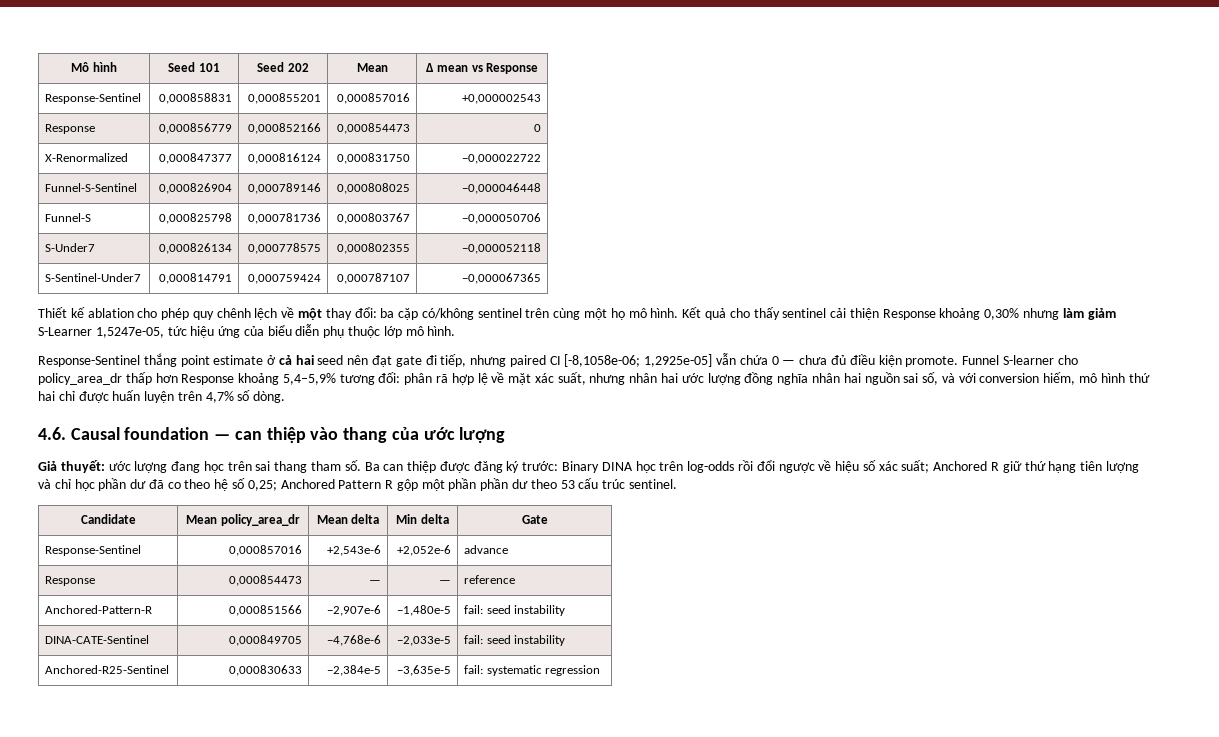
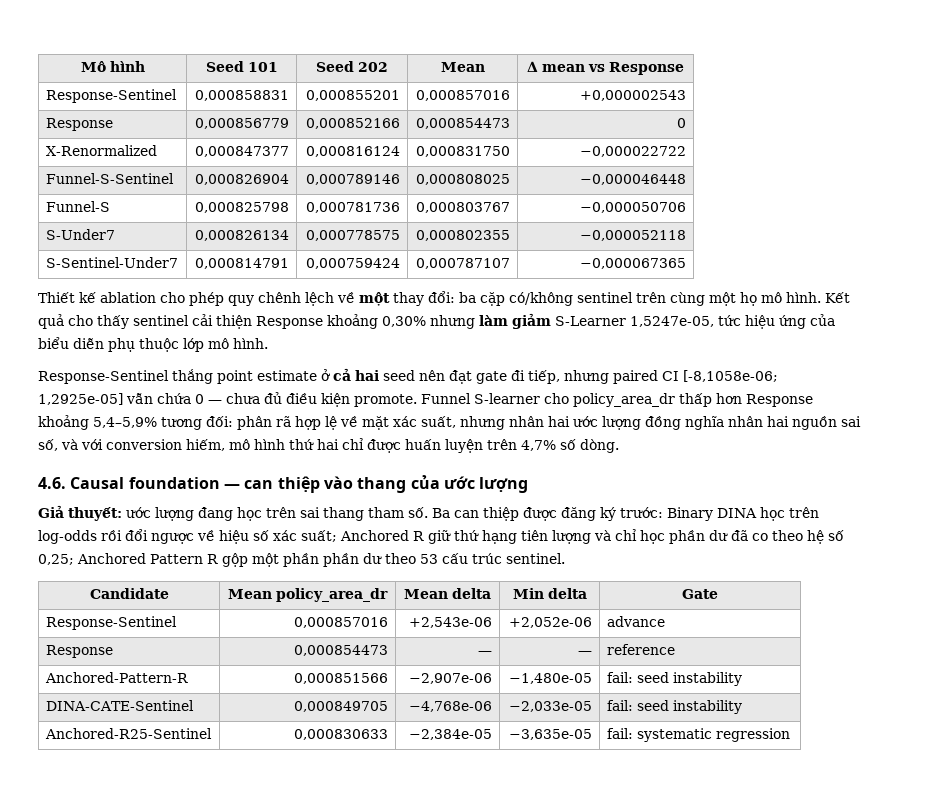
[326,545,381,556] [396,545,451,556] +2,543e-6 | +2,052e-6 -> [409,617,493,628] [509,617,593,628] +2,543e-06 | +2,052e-06
[326,605,381,616] [396,605,451,616] −2,907e-6 | −1,480e-5 -> [409,673,493,684] [509,673,593,684] −2,907e-06 | −1,480e-05
[326,635,381,646] [396,636,451,646] −4,768e-6 | −2,033e-5 -> [409,701,493,712] [509,701,593,712] −4,768e-06 | −2,033e-05
[326,665,381,676] [396,665,451,676] −2,384e-5 | −3,635e-5 -> [409,729,493,740] [509,729,593,740] −2,384e-05 | −3,635e-05

